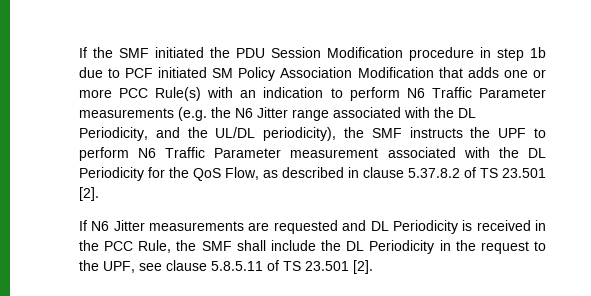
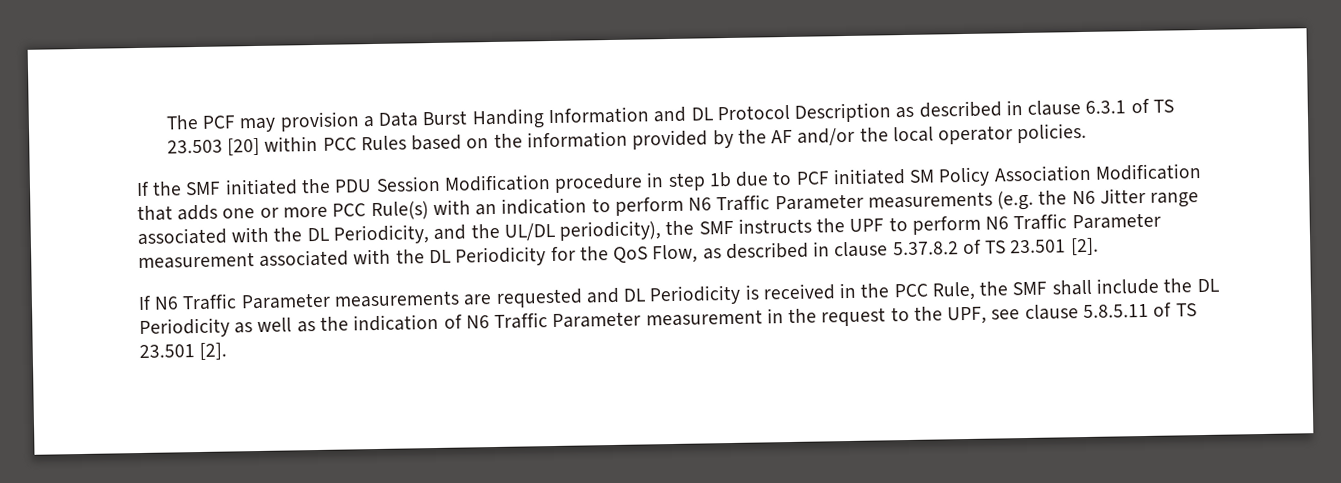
(78, 52) none -> [165,98,1174,133] [166,122,1088,156] The PCF may provision a Data Burst Handing Information and DL Protocol Description as described in clause 6.3.1 of TS 23.503 [20] within PCC Rules based on the information provided by the AF and/or the local operator policies. //
[113,220,145,231] Jitter -> [182,292,331,311] Traffic Parameter
(435, 247) none -> [234,309,763,334] as well as the indication of N6 Traffic Parameter measurement

